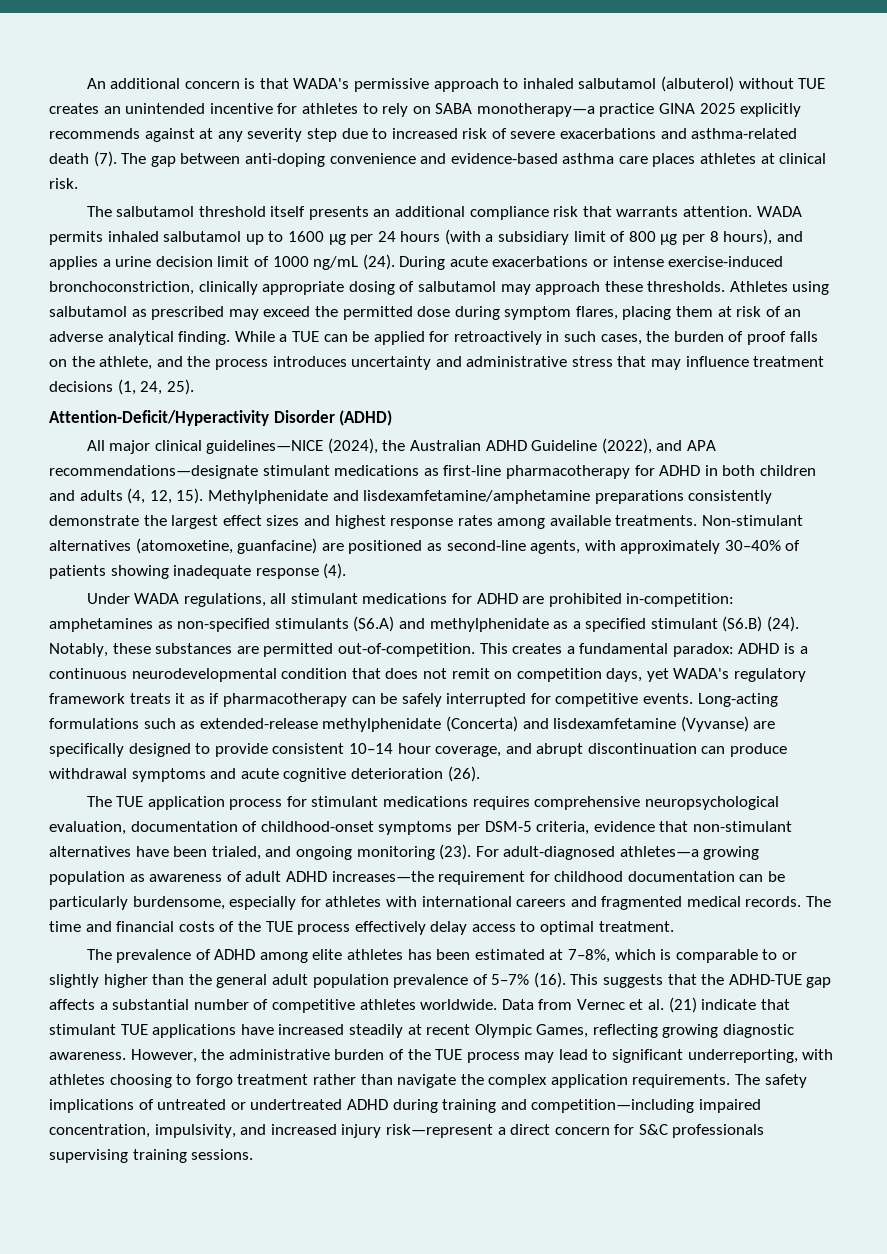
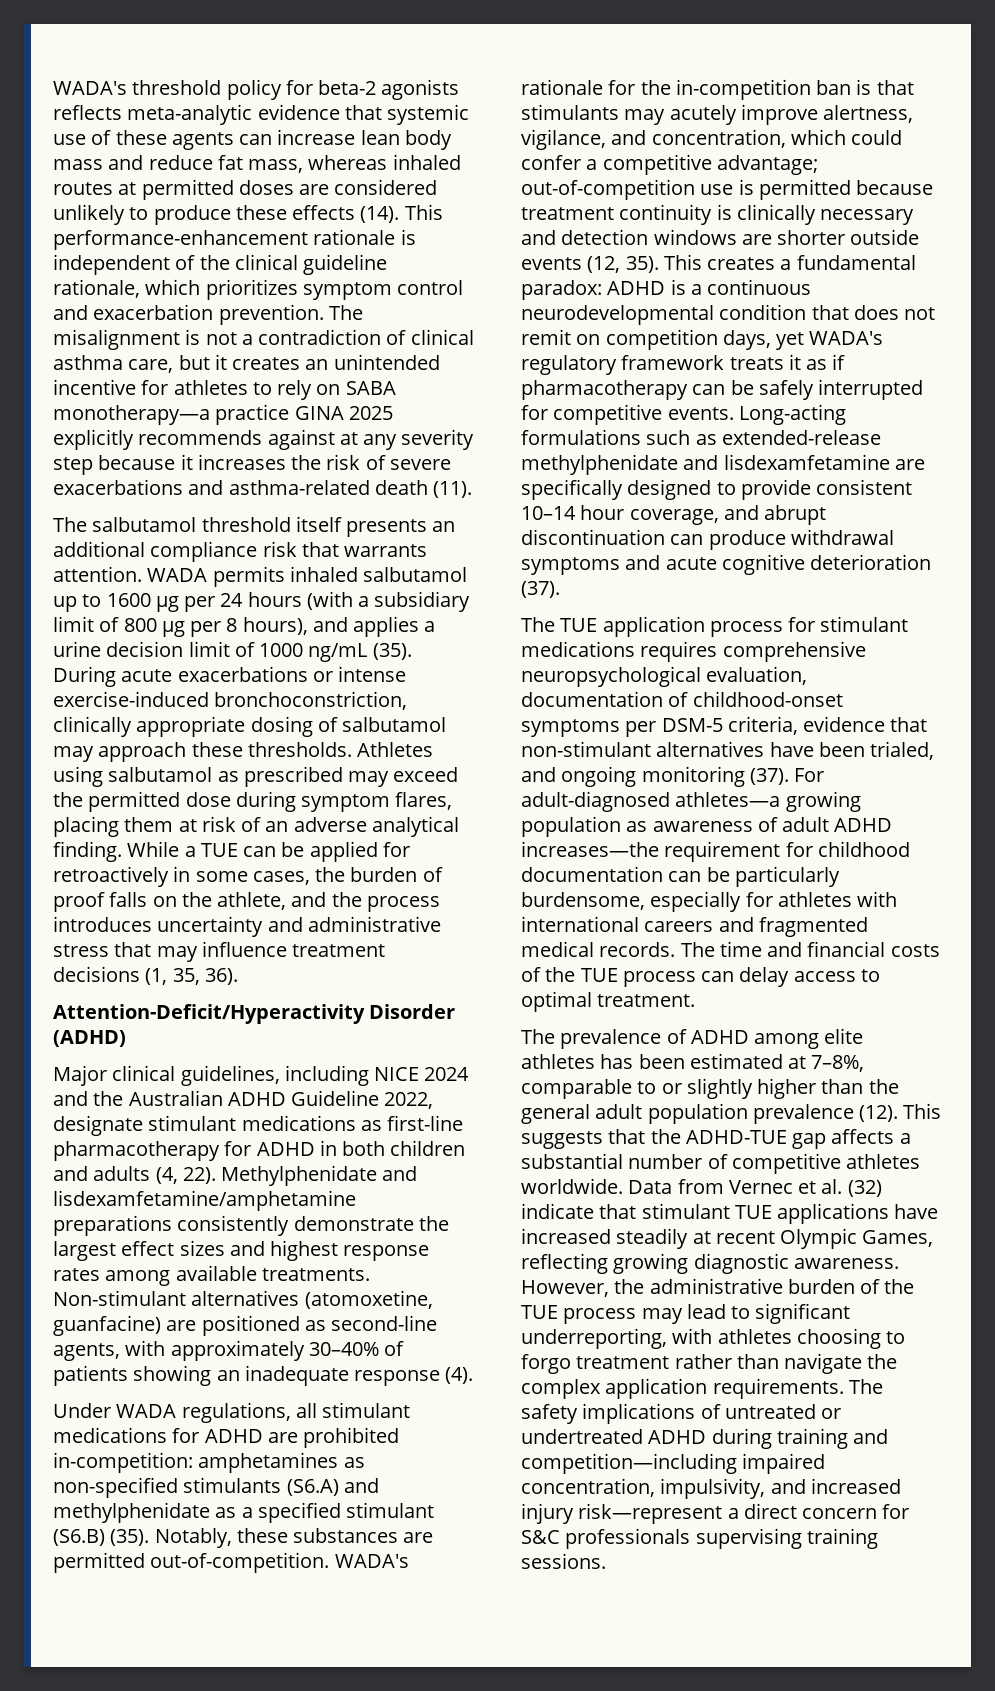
[86,76,826,92] An additional concern is that WADA's permissive approach to inhaled salbutamol (albuterol) without TUE -> [53,79,460,100] [53,104,470,125] [53,129,452,150] [53,154,461,173] [53,179,438,200] [53,204,443,225] [53,229,416,250] [53,254,388,275] [53,279,464,300] [53,304,363,325] [53,329,474,350] [53,354,227,373] WADA's threshold policy for beta-2 agonists reflects meta-analytic evidence that systemic use of these agents can increase lean body mass and reduce fat mass, whereas inhaled routes at permitted doses are considered unlikely to produce these effects (14). This performance-enhancement rationale is independent of the clinical guideline rationale, which prioritizes symptom control and exacerbation prevention. The misalignment is not a contradiction of clinical asthma care, but it
[341,128,458,139] due to increased -> [98,454,322,470] because it increases the
[93,151,827,167] [49,178,78,189] (7). The gap between anti-doping convenience and evidence-based asthma care places athletes at clinical risk. -> [433,481,473,498] (11).
[362,254,395,270] (24). -> [372,643,412,660] (35).
[564,331,597,342] such -> [195,871,248,882] some
[140,379,194,395] 24, 25). -> [172,968,238,985] 35, 36).
[86,438,716,454] [49,465,258,479] All major clinical guidelines—NICE (2024), the Australian ADHD Guideline (2022), and APA recommendations—designate -> [53,1065,470,1086] [53,1090,434,1109] [53,1115,143,1136] Major clinical guidelines, including NICE 2024 and the Australian ADHD Guideline 2022, designate
[149,488,204,504] 12, 15). -> [182,1167,216,1184] 22).
(169, 572) none -> [216,1370,240,1381] an
[767,616,800,632] (24). -> [110,1529,150,1546] (35).
(475, 650) none -> [334,1554,409,1568] [521,79,914,100] [521,104,914,125] [521,129,903,150] [521,154,818,175] [521,179,934,200] [521,204,915,225] [521,229,920,245] [521,256,659,273] WADA's rationale for the in-competition ban is that stimulants may acutely improve alertness, vigilance, and concentration, which could confer a competitive advantage; out-of-competition use is permitted because treatment continuity is clinically necessary and detection windows are shorter outside events (12, 35).
[445,716,518,732] (Concerta) -> (678, 464) none
[680,716,749,732] (Vyvanse) -> (890, 462) none
[447,766,480,782] (26). -> [521,581,560,598] (37).
[439,844,472,860] (23). -> [749,768,789,785] (37).
[354,921,426,935] effectively -> [701,971,735,982] can
[614,949,672,960] which is -> (865, 1063) none
[472,972,566,988] of 5–7% (16). -> [859,1105,899,1122] (12).
[668,997,697,1013] (21) -> [847,1180,882,1197] (32)

